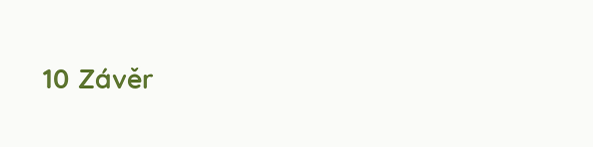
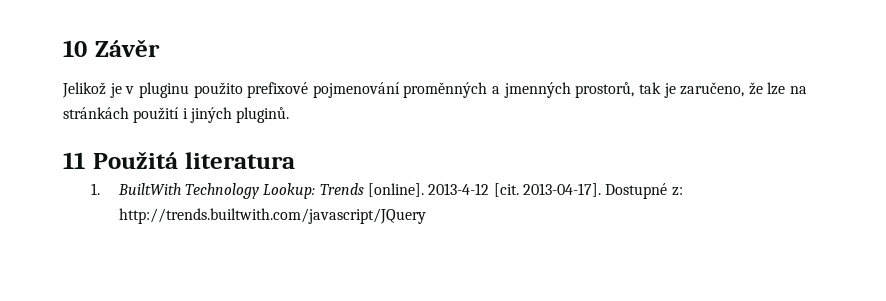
(155, 78) none -> [62,82,807,98] [63,107,290,123] [63,151,295,169] [90,183,683,199] [118,208,426,224] // Jelikož je v pluginu použito prefixové pojmenování proměnných a jmenných prostorů, tak je zaručeno, že lze na stránkách použití i jiných pluginů. // 11 Použitá literatura // 1. BuiltWith Technology Lookup: Trends [online]. 2013-4-12 [cit. 2013-04-17]. Dostupné z: http://trends.builtwith.com/javascript/JQuery

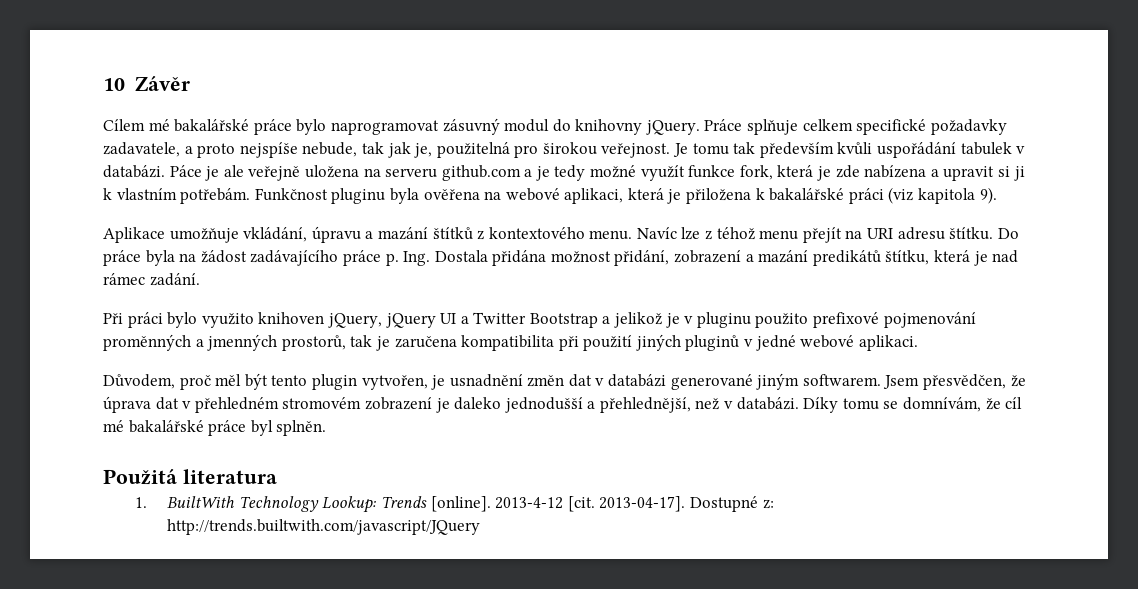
[62,82,106,98] Jelikož -> [103,118,1007,135] [103,142,1026,158] [103,165,1025,181] [103,187,997,204] [103,226,1019,243] [103,250,1019,266] [103,273,200,286] [103,312,663,328] Cílem mé bakalářské práce bylo naprogramovat zásuvný modul do knihovny jQuery. Práce splňuje celkem specifické požadavky zadavatele, a proto nejspíše nebude, tak jak je, použitelná pro širokou veřejnost. Je tomu tak především kvůli uspořádání tabulek v databázi. Páce je ale veřejně uložena na serveru github.com a je tedy možné využít funkce fork, která je zde nabízena a upravit si ji k vlastním potřebám. Funkčnost pluginu byla ověřena na webové aplikaci, která je přiložena k bakalářské práci (viz kapitola 9). // Aplikace umožňuje vkládání, úpravu a mazání štítků z kontextového menu. Navíc lze z téhož menu přejít na URI adresu štítku. Do práce byla na žádost zadávajícího práce p. Ing. Dostala přidána možnost přidání, zobrazení a mazání predikátů štítku, která je nad rámec zadání. // Při práci bylo využito knihoven jQuery, jQuery UI a Twitter Bootstrap a jelikož
[680,82,807,97] [63,107,290,123] [63,152,85,169] zaručeno, že lze na stránkách použití i jiných pluginů. // 11 -> [394,334,918,351] [103,373,1026,390] [103,396,1023,413] [103,420,327,436] zaručena kompatibilita při použití jiných pluginů v jedné webové aplikaci. // Důvodem, proč měl být tento plugin vytvořen, je usnadnění změn dat v databázi generované jiným softwarem. Jsem přesvědčen, že úprava dat v přehledném stromovém zobrazení je daleko jednodušší a přehlednější, než v databázi. Díky tomu se domnívám, že cíl mé bakalářské práce byl splněn. //

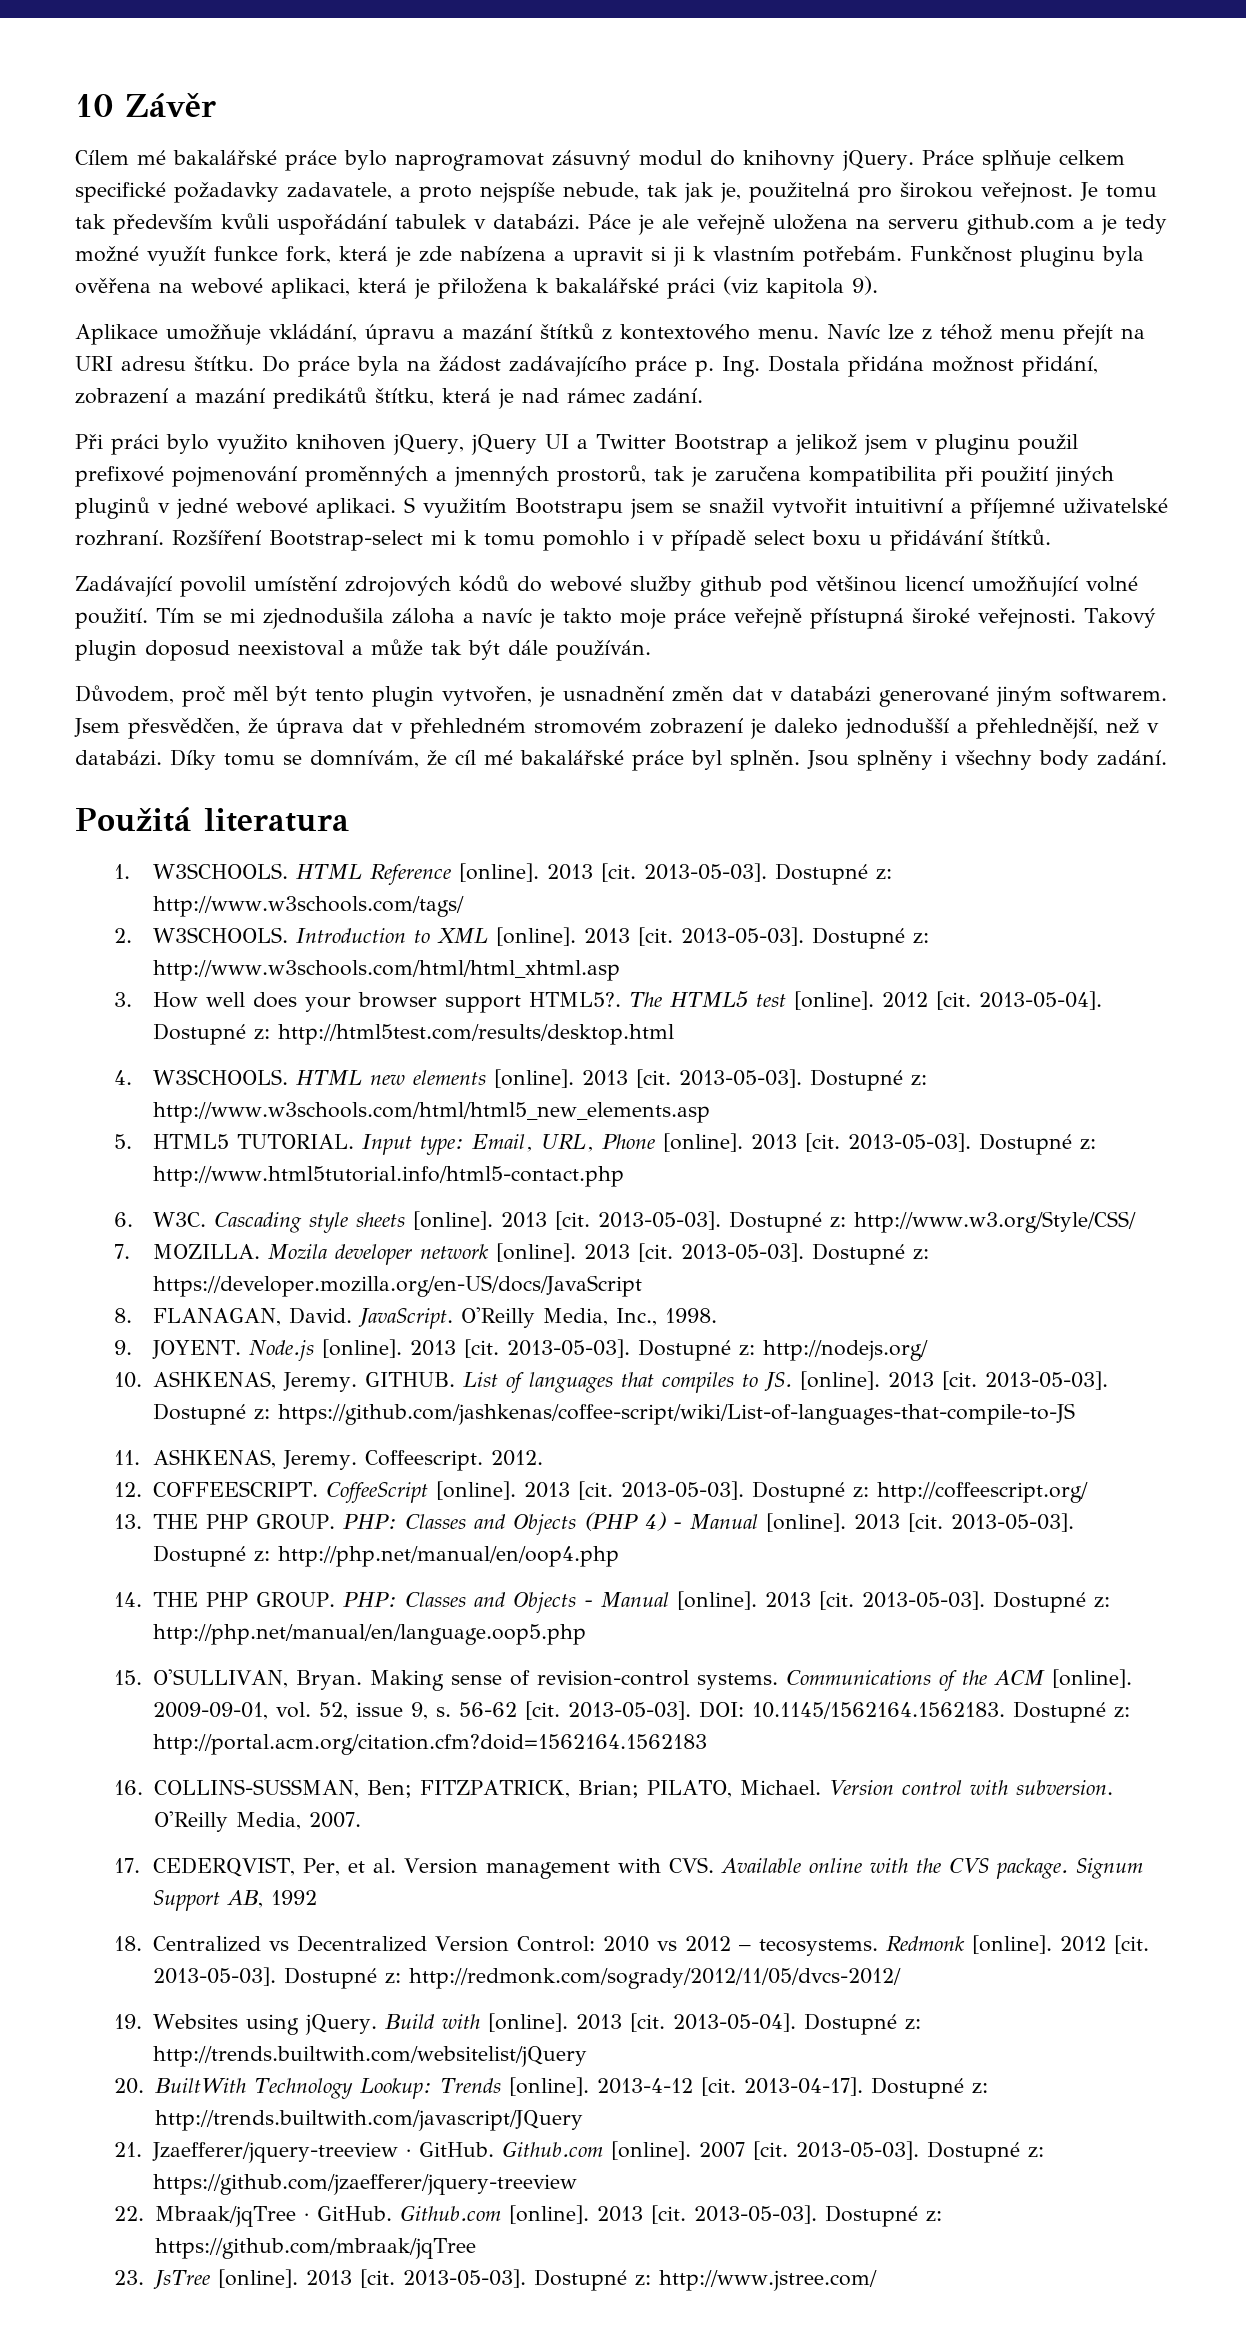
[665,313,680,328] je -> [863,434,908,455] jsem
[755,313,809,328] použito -> [1017,434,1078,455] použil
(918, 343) none -> [404,497,1168,519] [75,529,1051,551] [75,575,1138,597] [75,608,1156,629] [75,639,651,661] S využitím Bootstrapu jsem se snažil vytvořit intuitivní a příjemné uživatelské rozhraní. Rozšíření Bootstrap-select mi k tomu pomohlo i v případě select boxu u přidávání štítků. // Zadávající povolil umístění zdrojových kódů do webové služby github pod většinou licencí umožňující volné použití. Tím se mi zjednodušila záloha a navíc je takto moje práce veřejně přístupná široké veřejnosti. Takový plugin doposud neexistoval a může tak být dále používán.
[103,469,277,485] [135,497,148,508] // Použitá literatura // 1. -> [807,750,1167,771] [75,807,349,832] [113,863,892,885] [152,896,464,917] [113,927,929,949] [152,960,620,981] [113,991,1102,1013] [152,1023,674,1045] [113,1069,927,1091] [152,1102,710,1123] [113,1133,1096,1155] [152,1166,624,1187] [113,1211,1136,1233] [113,1243,929,1265] [152,1275,642,1297] [113,1307,717,1329] [113,1339,928,1361] [113,1371,1108,1393] [152,1403,1075,1425] [113,1449,543,1471] [113,1481,1088,1503] [113,1512,1074,1535] [152,1545,619,1567] [113,1591,1110,1613] [152,1624,586,1645] [113,1669,1132,1691] [152,1701,1130,1723] [152,1734,707,1755] [113,1779,1114,1798] [153,1811,361,1832] [113,1857,1143,1879] [152,1890,317,1911] [113,1935,1149,1956] [152,1967,901,1989] [113,2013,921,2035] [152,2046,587,2067] [113,2078,144,2094] Jsou splněny i všechny body zadání. // Použitá literatura // 1. W3SCHOOLS. HTML Reference [online]. 2013 [cit. 2013-05-03]. Dostupné z: http://www.w3schools.com/tags/ // 2. W3SCHOOLS. Introduction to XML [online]. 2013 [cit. 2013-05-03]. Dostupné z: http://www.w3schools.com/html/html_xhtml.asp // 3. How well does your browser support HTML5?. The HTML5 test [online]. 2012 [cit. 2013-05-04]. Dostupné z: http://html5test.com/results/desktop.html // 4. W3SCHOOLS. HTML new elements [online]. 2013 [cit. 2013-05-03]. Dostupné z: http://www.w3schools.com/html/html5_new_elements.asp // 5. HTML5 TUTORIAL. Input type: Email, URL, Phone [online]. 2013 [cit. 2013-05-03]. Dostupné z: http://www.html5tutorial.info/html5-contact.php // 6. W3C. Cascading style sheets [online]. 2013 [cit. 2013-05-03]. Dostupné z: http://www.w3.org/Style/CSS/ // 7. MOZILLA. Mozila developer network [online]. 2013 [cit. 2013-05-03]. Dostupné z: https://developer.mozilla.org/en-US/docs/JavaScript // 8. FLANAGAN, David. JavaScript. O'Reilly Media, Inc., 1998. // 9. JOYENT. Node.js [online]. 2013 [cit. 2013-05-03]. Dostupné z: http://nodejs.org/ // 10. ASHKENAS, Jeremy. GITHUB. List of languages that compiles to JS. [online]. 2013 [cit. 2013-05-03]. Dostupné z: https://github.com/jashkenas/coffee-script/wiki/List-of-languages-that-compile-to-JS // 11. ASHKENAS, Jeremy. Coffeescript. 2012. // 12. COFFEESCRIPT. CoffeeScript [online]. 2013 [cit. 2013-05-03]. Dostupné z: http://coffeescript.org/ // 13. THE PHP GROUP. PHP: Classes and Objects (PHP 4) - Manual [online]. 2013 [cit. 2013-05-03]. Dostupné z: http://php.net/manual/en/oop4.php // 14. THE PHP GROUP. PHP: Classes and Objects - Manual [online]. 2013 [cit. 2013-05-03]. Dostupné z: http://php.net/manual/en/language.oop5.php // 15. O'SULLIVAN, Bryan. Making sense of revision-control systems. Communications of the ACM [online]. 2009-09-01, vol. 52, issue 9, s. 56-62 [cit. 2013-05-03]. DOI: 10.1145/1562164.1562183. Dostupné z: http://portal.acm.org/citation.cfm?doid=1562164.1562183 // 16. COLLINS-SUSSMAN, Ben; FITZPATRICK, Brian; PILATO, Michael. Version control with subversion. O'Reilly Media, 2007. // 17. CEDERQVIST, Per, et al. Version management with CVS. Available online with the CVS package. Signum Support AB, 1992 // 18. Centralized vs Decentralized Version Control: 2010 vs 2012 – tecosystems. Redmonk [online]. 2012 [cit. 2013-05-03]. Dostupné z: http://redmonk.com/sogrady/2012/11/05/dvcs-2012/ // 19. Websites using jQuery. Build with [online]. 2013 [cit. 2013-05-04]. Dostupné z: http://trends.builtwith.com/websitelist/jQuery // 20.
(481, 527) none -> [113,2141,1044,2163] [152,2174,577,2195] [113,2205,942,2227] [154,2238,476,2259] [113,2269,877,2291] // 21. Jzaefferer/jquery-treeview · GitHub. Github.com [online]. 2007 [cit. 2013-05-03]. Dostupné z: https://github.com/jzaefferer/jquery-treeview // 22. Mbraak/jqTree · GitHub. Github.com [online]. 2013 [cit. 2013-05-03]. Dostupné z: https://github.com/mbraak/jqTree // 23. JsTree [online]. 2013 [cit. 2013-05-03]. Dostupné z: http://www.jstree.com/

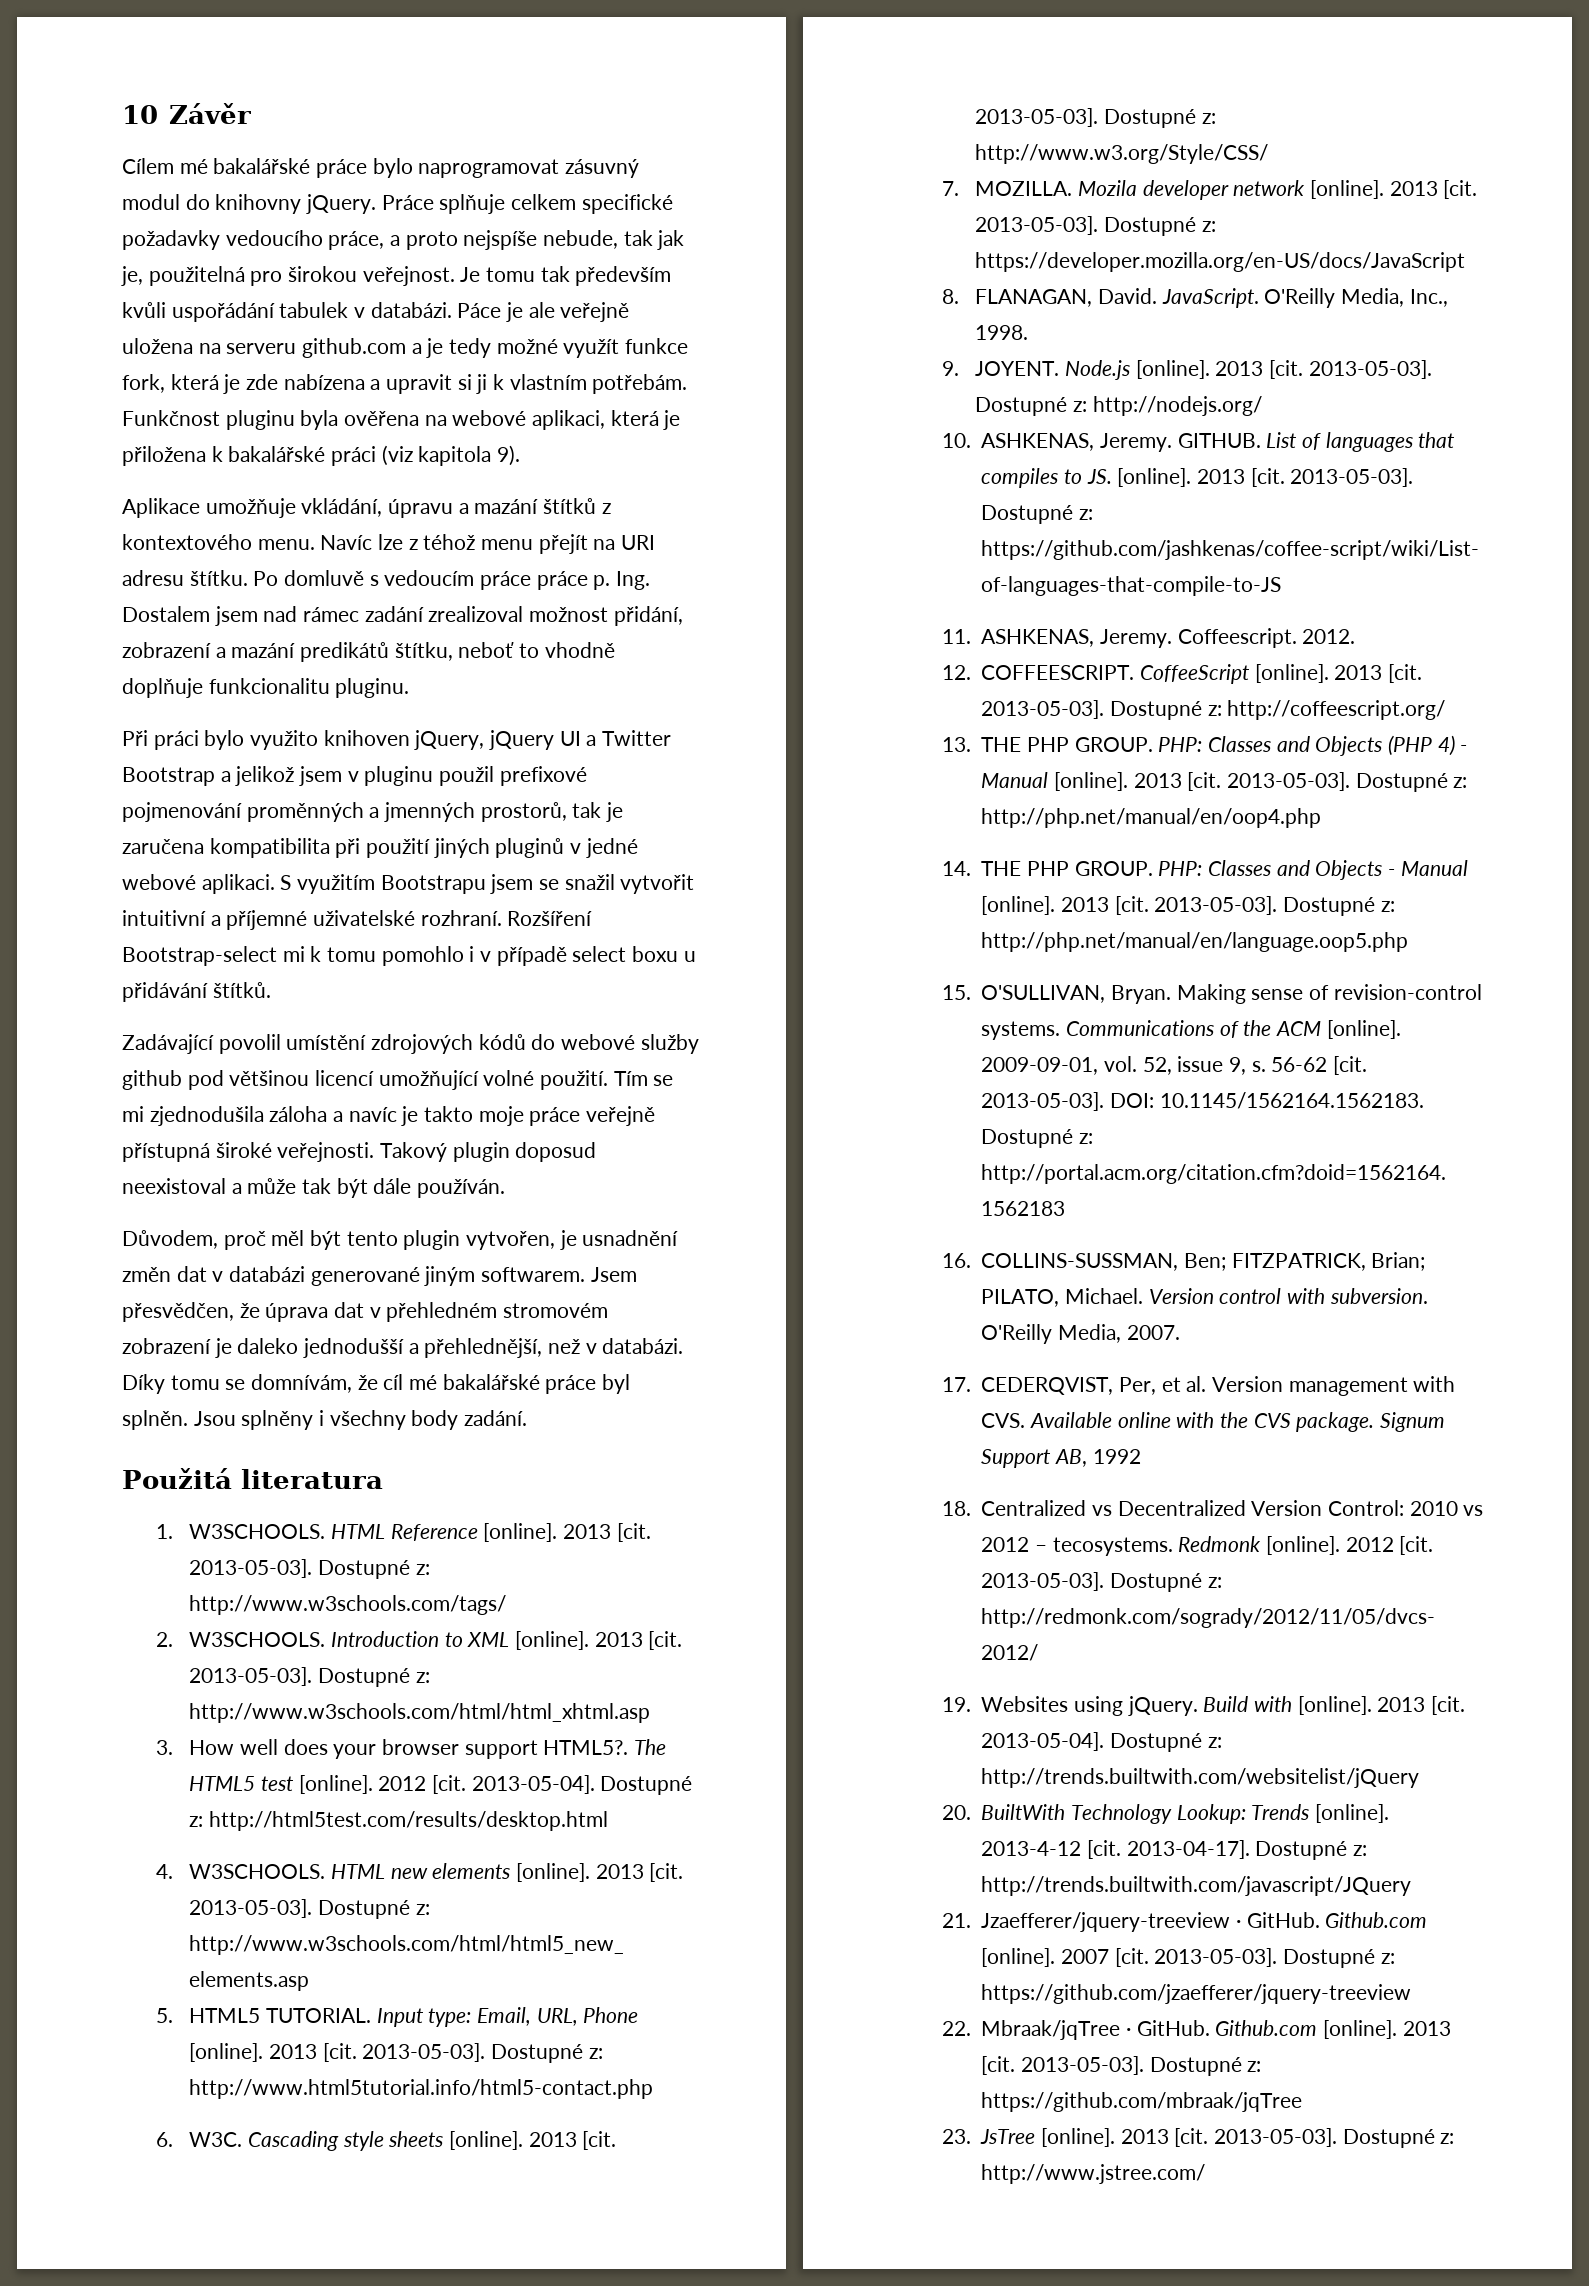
[287,182,392,200] zadavatele, -> [225,230,385,250] vedoucího práce,
[262,355,924,377] Do práce byla na žádost zadávajícího práce p. Ing. Dostala přidána -> [253,570,651,590] [122,606,524,626] Po domluvě s vedoucím práce práce p. Ing. Dostalem jsem nad rámec zadání zrealizoval
[442,388,703,409] která je nad rámec zadání. -> [458,642,615,658] [122,678,410,698] neboť to vhodně doplňuje funkcionalitu pluginu.

